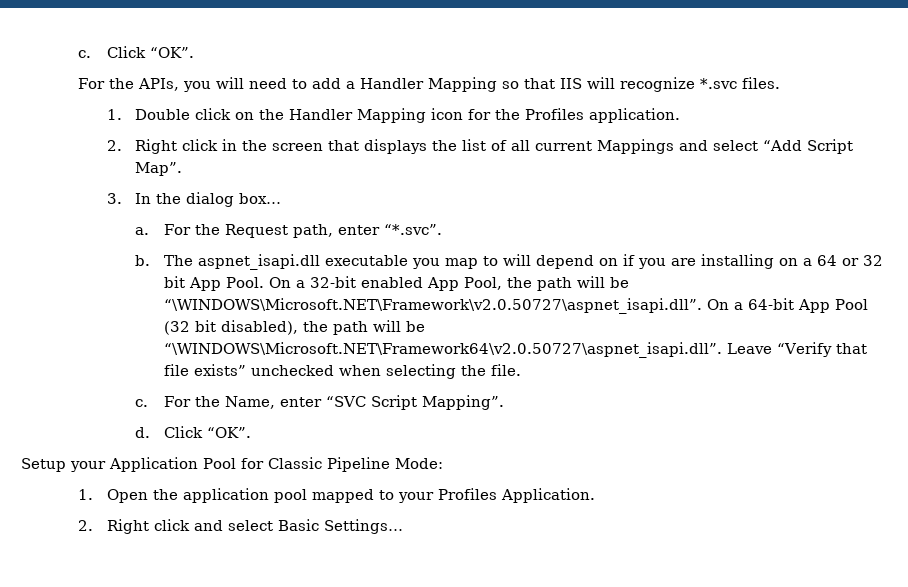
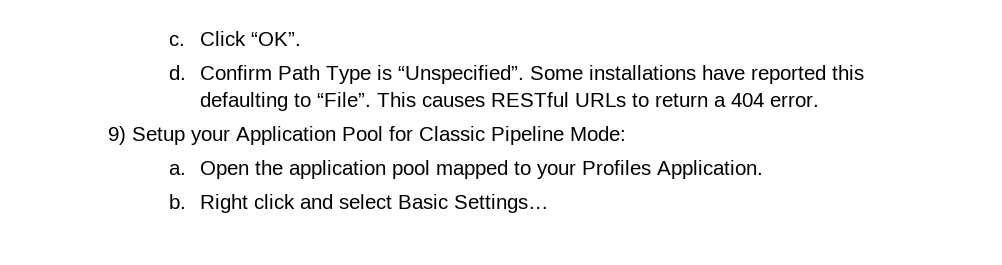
[78,77,781,92] [106,108,681,123] [106,139,854,154] [135,162,183,176] [106,192,282,207] [135,224,442,238] [135,254,883,270] [163,276,629,291] [163,298,868,314] [163,320,425,335] [163,342,867,358] [163,364,521,379] [135,395,504,410] [135,426,251,438] For the APIs, you will need to add a Handler Mapping so that IIS will recognize *.svc files. // 1. Double click on the Handler Mapping icon for the Profiles application. // 2. Right click in the screen that displays the list of all current Mappings and select “Add Script Map”. // 3. In the dialog box… // a. For the Request path, enter “*.svc”. // b. The aspnet_isapi.dll executable you map to will depend on if you are installing on a 64 or 32 bit App Pool. On a 32-bit enabled App Pool, the path will be “\WINDOWS\Microsoft.NET\Framework\v2.0.50727\aspnet_isapi.dll”. On a 64-bit App Pool (32 bit disabled), the path will be “\WINDOWS\Microsoft.NET\Framework64\v2.0.50727\aspnet_isapi.dll”. Leave “Verify that file exists” unchecked when selecting the file. // c. For the Name, enter “SVC Script Mapping”. // d. Click “OK”. // -> [169,65,864,84] [199,92,819,111] [108,126,126,145] d. Confirm Path Type is “Unspecified”. Some installations have reported this defaulting to “File”. This causes RESTful URLs to return a 404 error. // 9)
[78,489,94,500] 1. -> [169,164,187,175] a.
[78,520,94,531] 2. -> [169,194,187,209] b.

